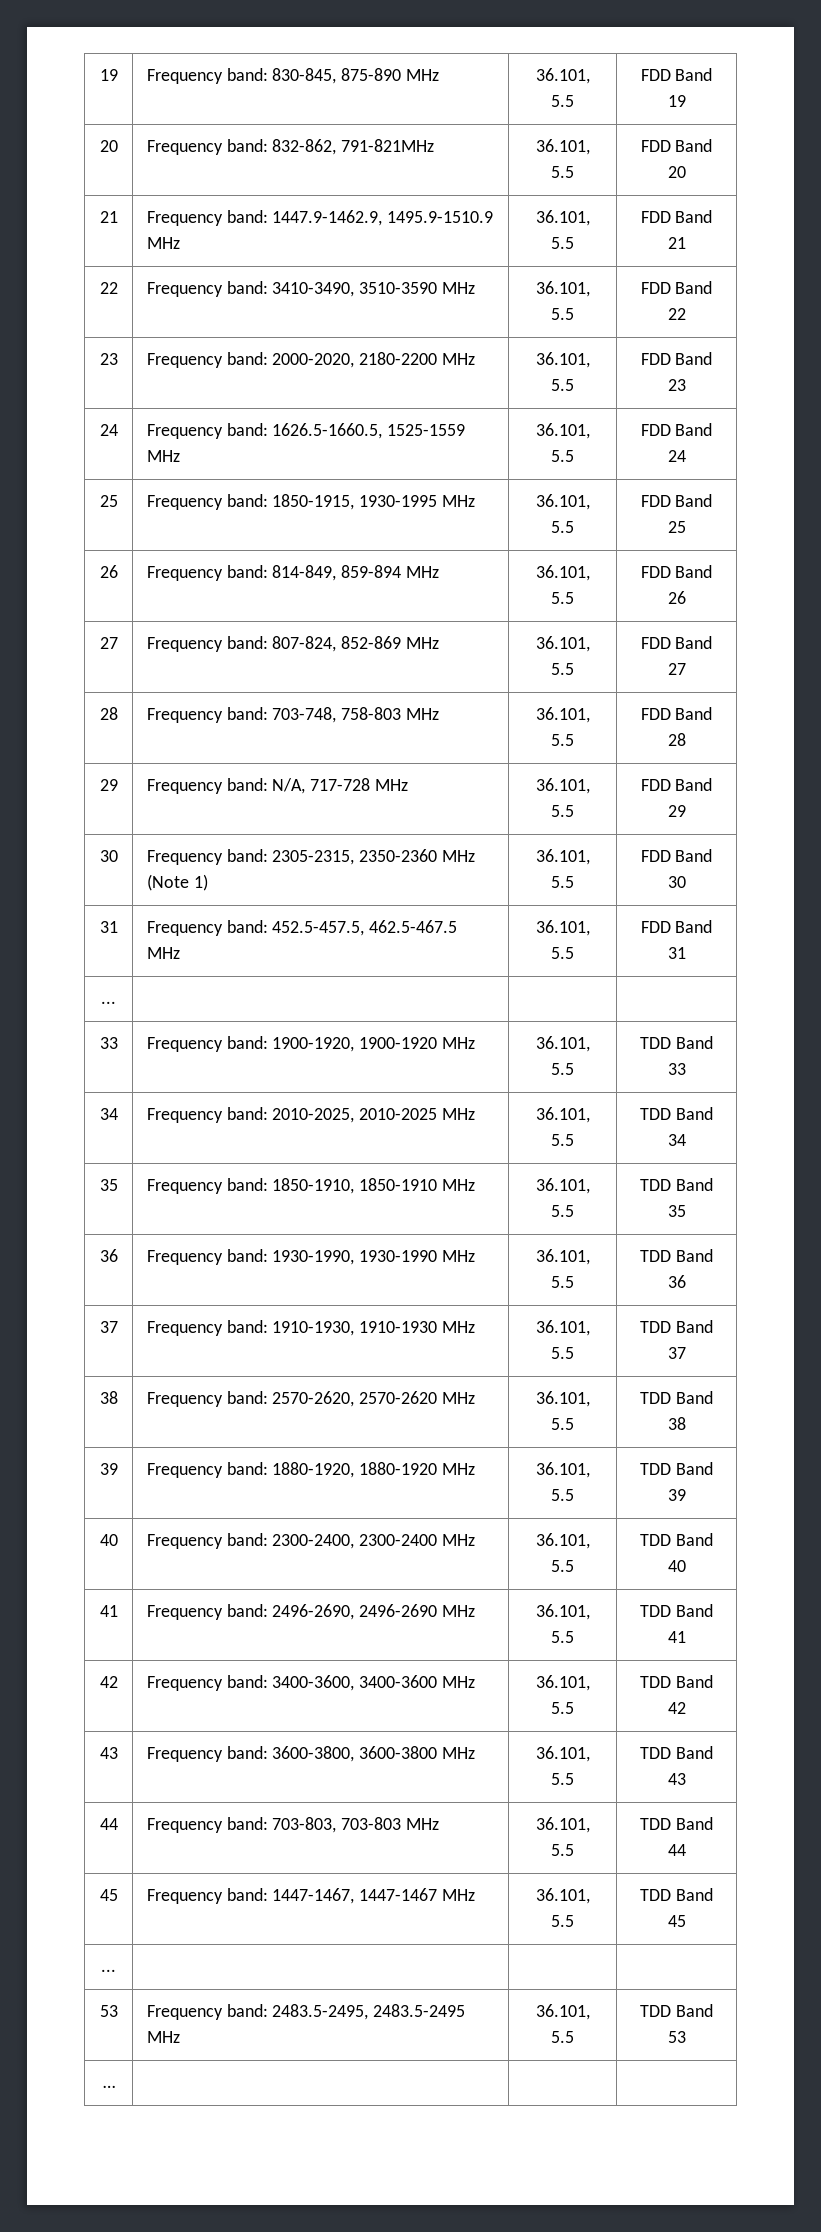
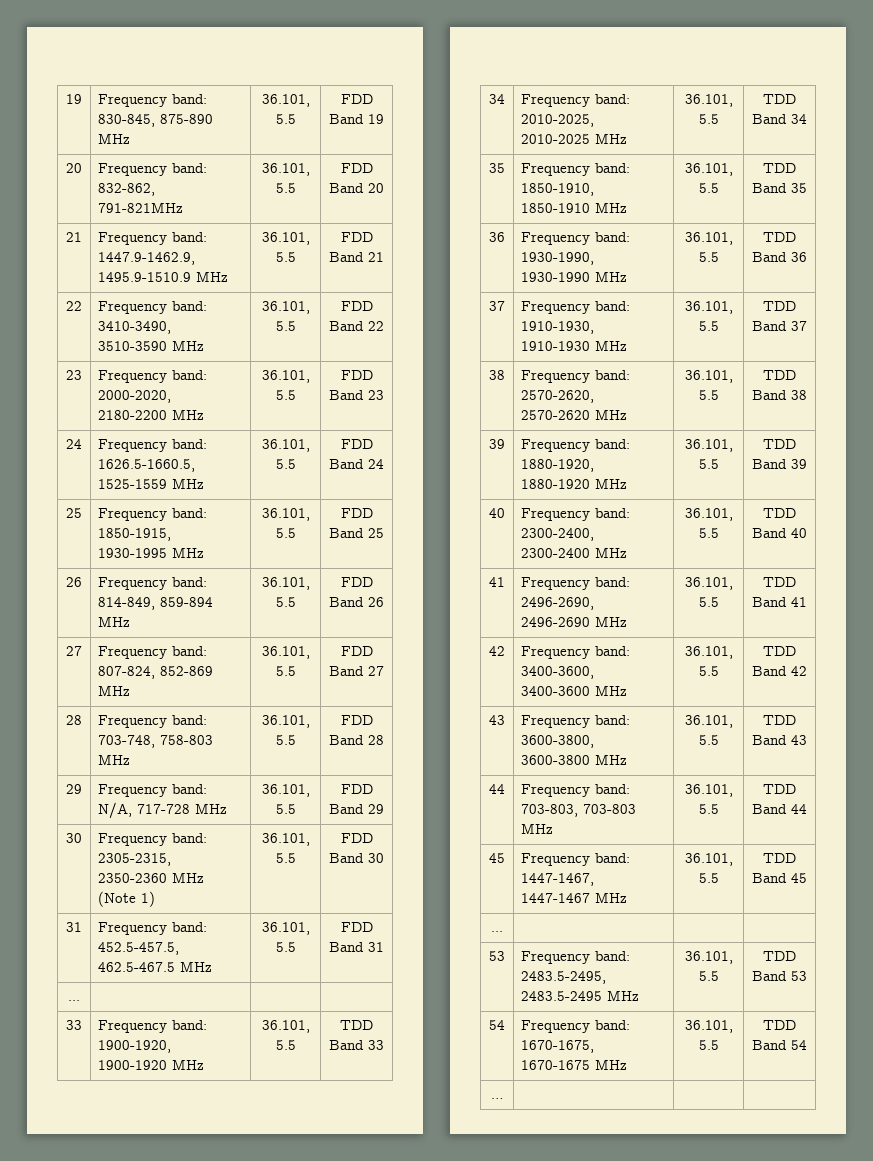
(686, 2037) none -> [489,1020,505,1030] [521,1020,631,1033] [521,1040,595,1053] [521,1059,628,1070] [684,1020,733,1033] [698,1040,719,1050] [763,1020,796,1030] [752,1040,807,1050] // 54 | Frequency band: 1670-1675, 1670-1675 MHz | 36.101, 5.5 | TDD Band 54

